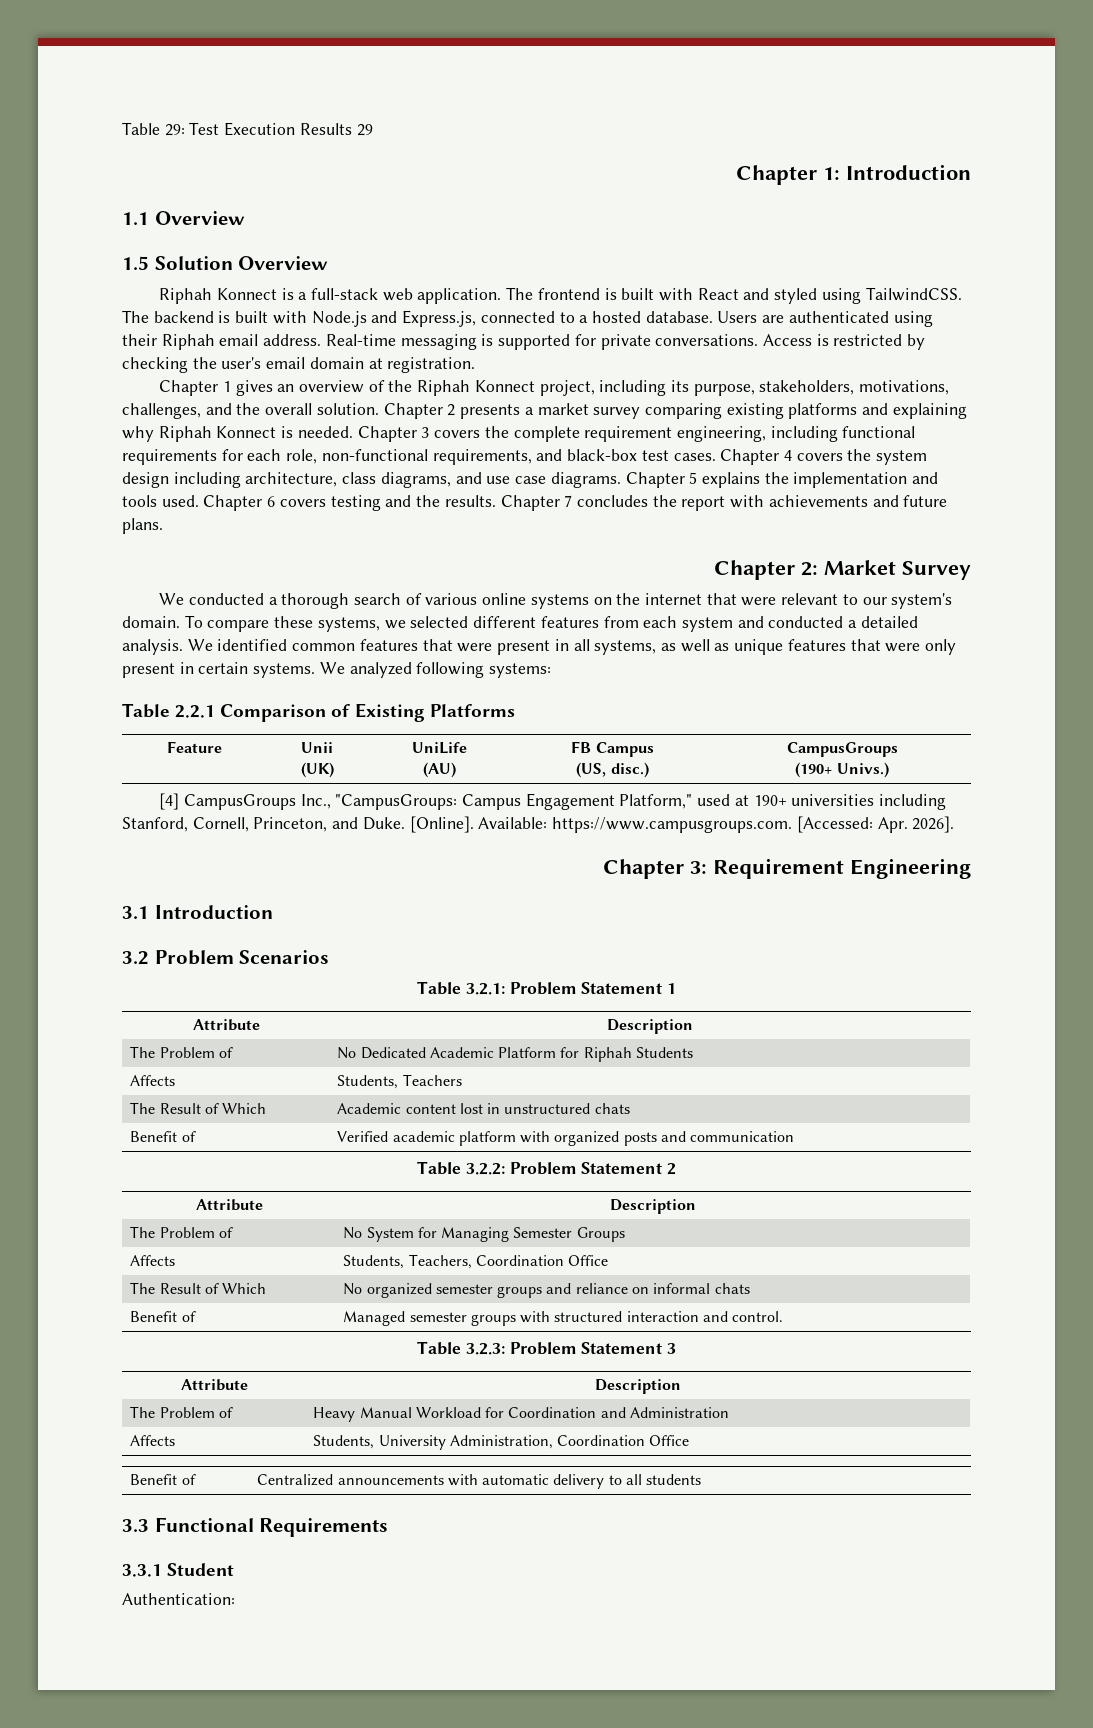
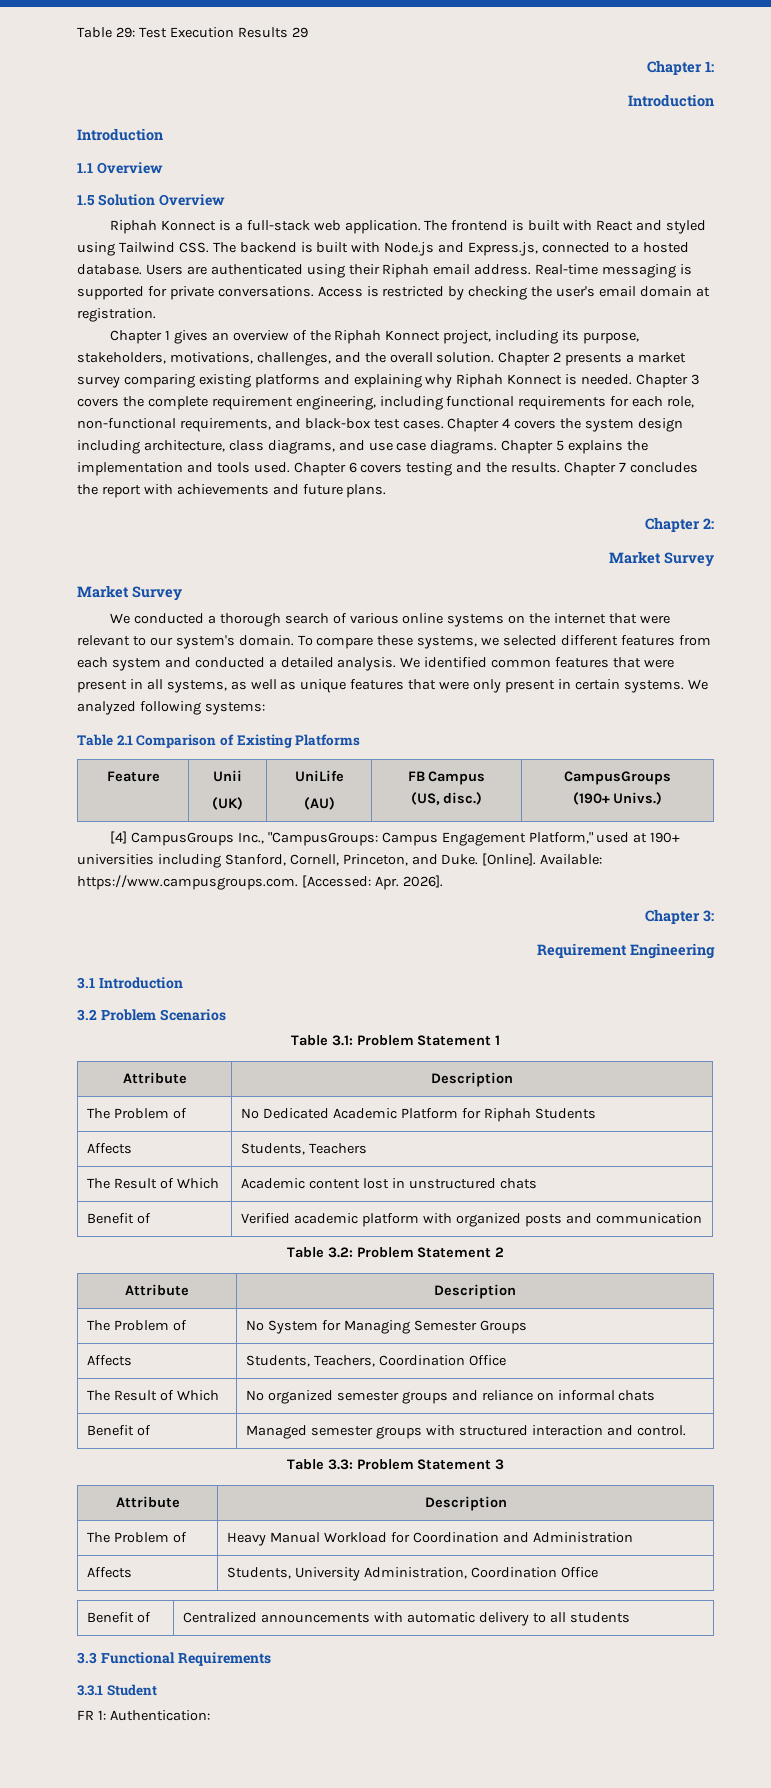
(840, 173) none -> [628,94,714,107] // Introduction //
[865,287,962,301] TailwindCSS. -> [118,242,209,253] Tailwind CSS.
(818, 569) none -> [609,551,714,567] // Market Survey //
[175,705,216,718] 2.2.1 -> [116,735,133,745] 2.1
(707, 867) none -> (714, 916) //
[465,983,505,995] 3.2.1: -> [331,1035,353,1046] 3.1:
[465,1163,505,1175] 3.2.2: -> [327,1247,353,1258] 3.2:
[465,1343,505,1355] 3.2.3: -> [327,1459,353,1470] 3.3:
(235, 1569) none -> [77,1710,106,1720] FR 1:

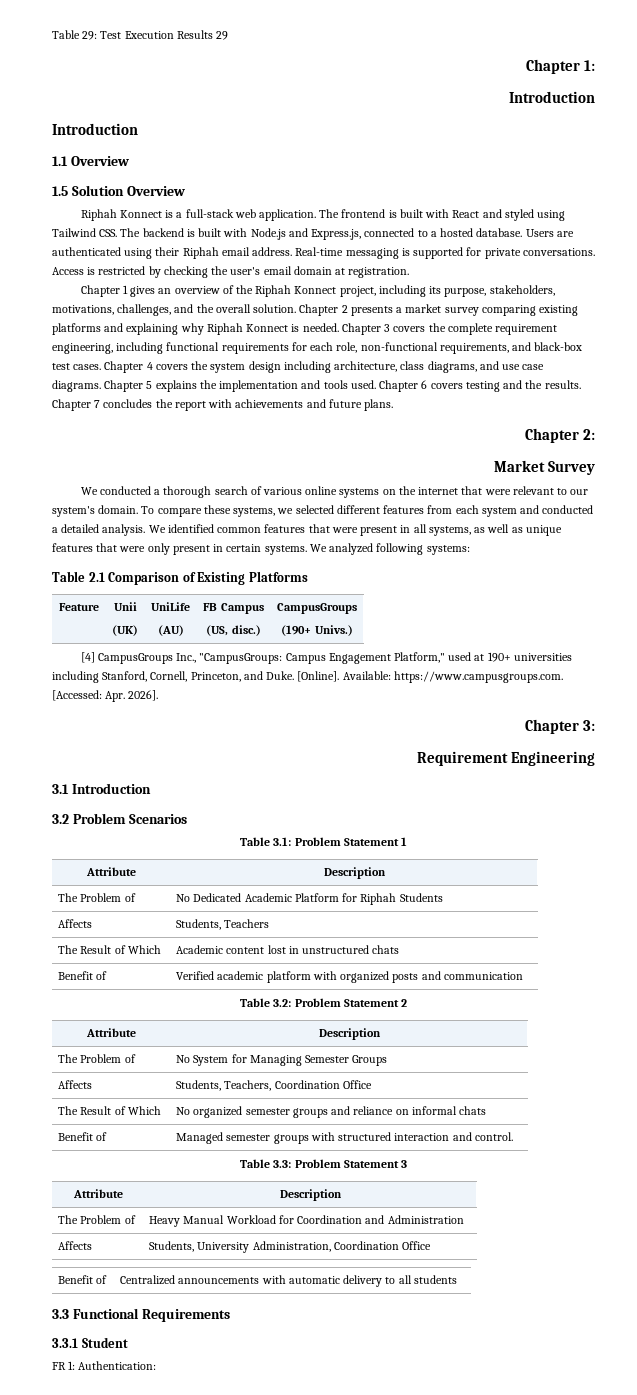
[77,585,182,601] // Market Survey -> (595, 468) none

